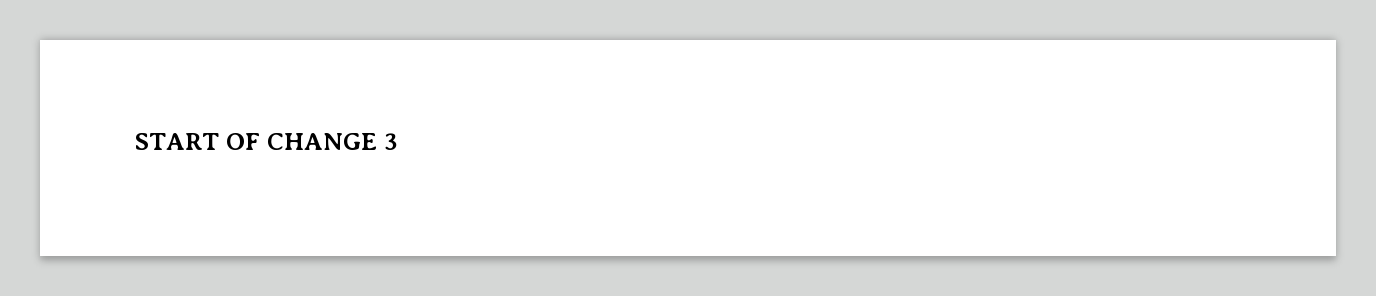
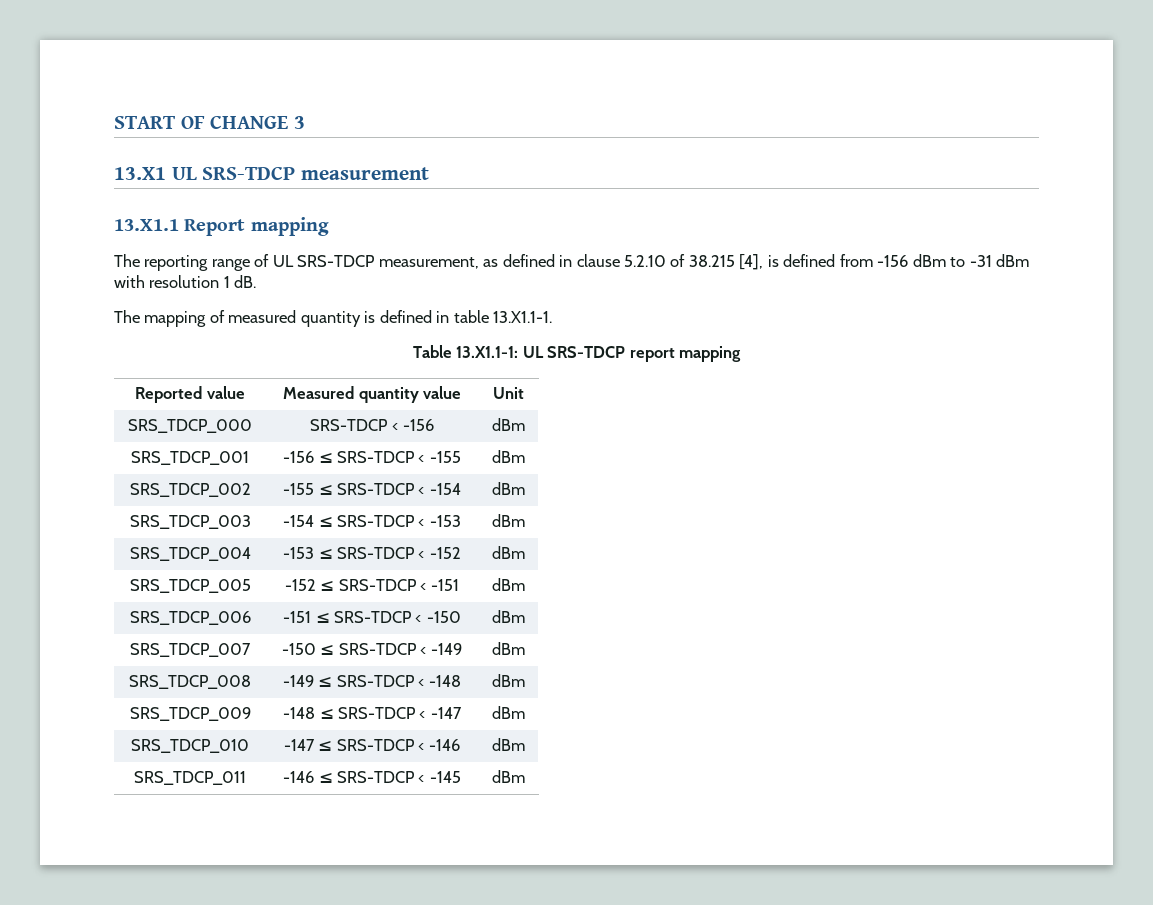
(398, 141) none -> [114,167,429,180] [114,217,329,236] [114,254,1030,271] [114,275,257,288] [114,310,553,327] [412,345,742,362] [135,386,245,403] [283,386,461,403] [493,387,524,399] [128,419,252,433] [310,419,434,431] [492,418,525,431] [131,451,249,465] [283,451,461,463] [492,450,525,463] [129,483,251,497] [283,483,461,495] [492,482,525,495] [129,515,251,529] [283,515,461,527] [492,514,525,527] [129,547,251,561] [283,547,461,559] [492,546,525,559] [129,579,251,593] [284,579,460,591] [492,578,525,591] [129,611,251,625] [283,611,461,623] [492,610,525,623] [130,643,251,657] [281,643,463,655] [492,642,525,655] [129,675,251,689] [282,675,462,687] [492,674,525,687] [129,707,251,721] [283,707,462,719] [492,706,525,719] [131,739,249,753] [283,739,461,751] [492,738,525,751] [134,771,246,785] [283,771,461,783] [492,770,525,783] // 13.X1 UL SRS-TDCP measurement // 13.X1.1 Report mapping // The reporting range of UL SRS-TDCP measurement, as defined in clause 5.2.10 of 38.215 [4], is defined from -156 dBm to -31 dBm with resolution 1 dB. // The mapping of measured quantity is defined in table 13.X1.1-1. // Table 13.X1.1-1: UL SRS-TDCP report mapping // Reported value | Measured quantity value | Unit // SRS_TDCP_000 | SRS-TDCP < -156 | dBm // SRS_TDCP_001 | -156 ≤ SRS-TDCP < -155 | dBm // SRS_TDCP_002 | -155 ≤ SRS-TDCP < -154 | dBm // SRS_TDCP_003 | -154 ≤ SRS-TDCP < -153 | dBm // SRS_TDCP_004 | -153 ≤ SRS-TDCP < -152 | dBm // SRS_TDCP_005 | -152 ≤ SRS-TDCP < -151 | dBm // SRS_TDCP_006 | -151 ≤ SRS-TDCP < -150 | dBm // SRS_TDCP_007 | -150 ≤ SRS-TDCP < -149 | dBm // SRS_TDCP_008 | -149 ≤ SRS-TDCP < -148 | dBm // SRS_TDCP_009 | -148 ≤ SRS-TDCP < -147 | dBm // SRS_TDCP_010 | -147 ≤ SRS-TDCP < -146 | dBm // SRS_TDCP_011 | -146 ≤ SRS-TDCP < -145 | dBm

